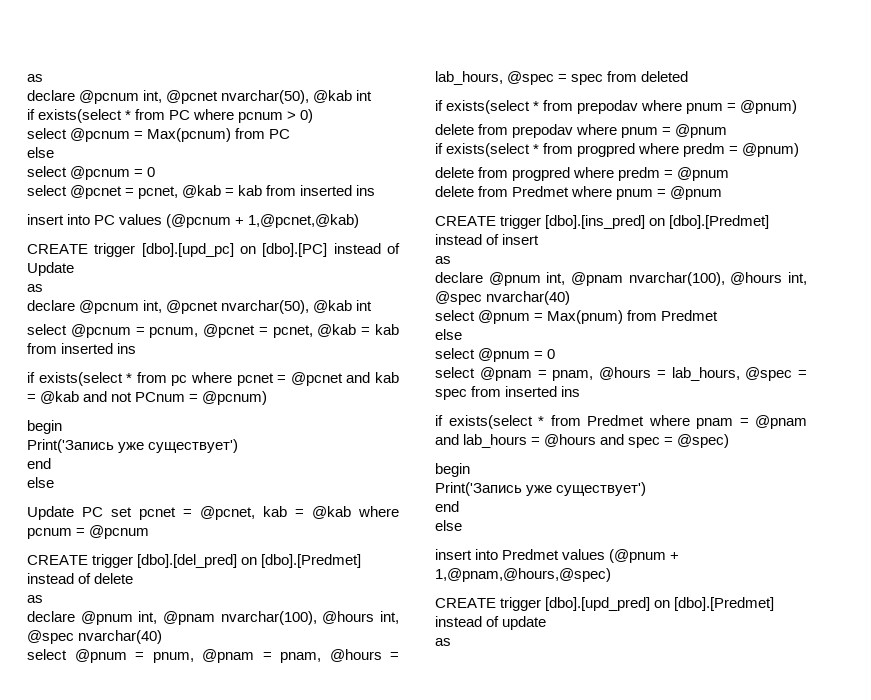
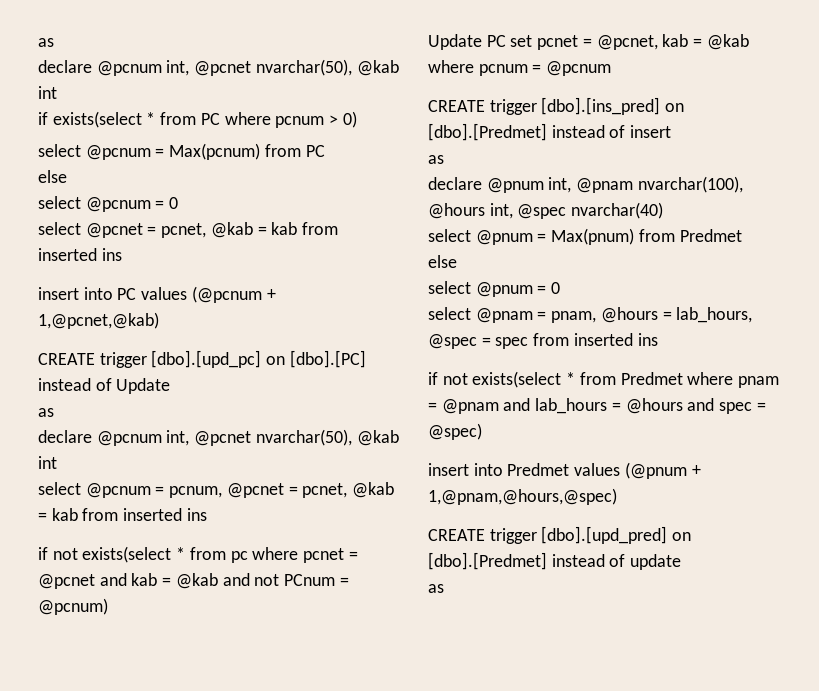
(35, 377) none -> [52,548,78,560] not
[27,420,62,434] [27,439,239,453] [27,458,51,469] [27,477,54,488] // begin // Print('Запись уже существует') // end // else -> (108, 606) none
[27,554,362,568] [27,573,134,584] [27,595,43,603] [27,611,399,625] [27,630,163,644] [27,649,399,663] [435,71,689,85] [435,100,798,114] [435,124,728,138] [435,143,800,157] [435,167,730,181] [435,186,723,200] // CREATE trigger [dbo].[del_pred] on [dbo].[Predmet] instead of delete // as // declare @pnum int, @pnam nvarchar(100), @hours int, @spec nvarchar(40) // select @pnum = pnum, @pnam = pnam, @hours = lab_hours, @spec = spec from deleted // if exists(select * from prepodav where pnum = @pnum) // delete from prepodav where pnum = @pnum // if exists(select * from progpred where predm = @pnum) // delete from progpred where predm = @pnum // delete from Predmet where pnum = @pnum -> (612, 68) none
(443, 420) none -> [442,373,468,385] not
[435,463,470,477] [435,482,647,496] [435,501,459,512] [435,520,462,531] // begin // Print('Запись уже существует') // end // else -> (482, 431) none

